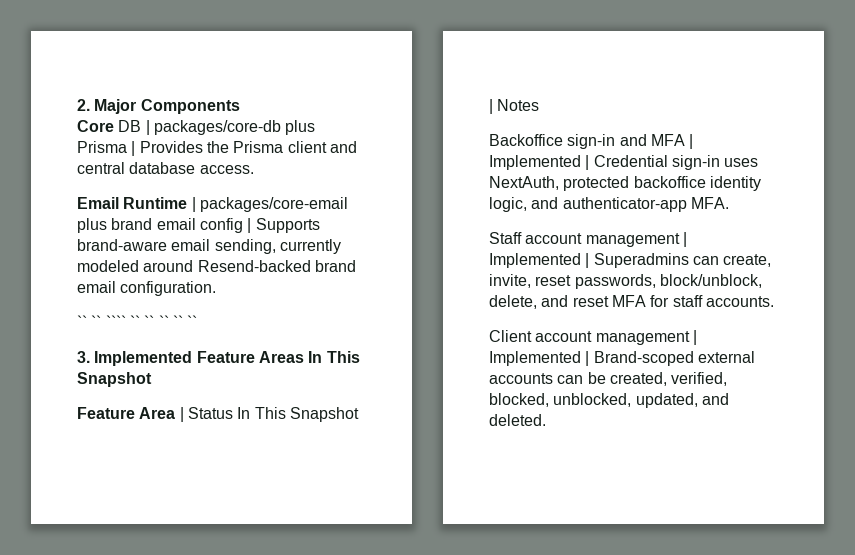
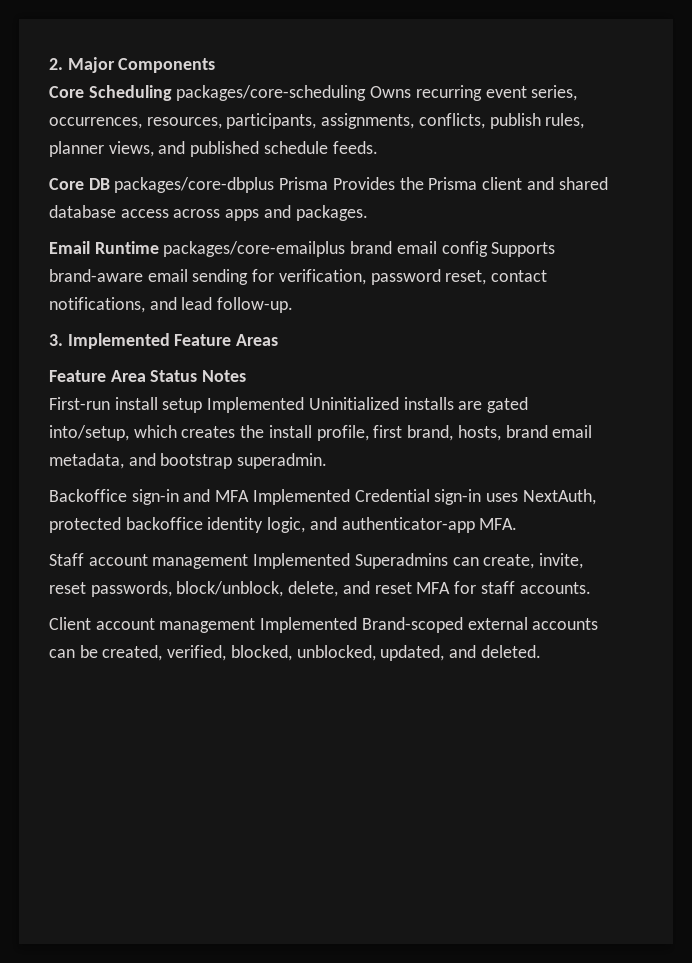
[118,120,316,135] [77,141,136,156] DB | packages/core-db plus Prisma | -> [88,85,578,101] [49,113,585,129] [49,141,378,157] [49,177,329,193] Scheduling packages/core-scheduling Owns recurring event series, occurrences, resources, participants, assignments, conflicts, publish rules, planner views, and published schedule feeds. // Core DB packages/core-dbplus Prisma
[77,162,254,174] central database access. -> [558,177,608,190] [49,205,368,221] shared database access across apps and packages.
[191,197,348,212] [77,218,107,233] | packages/core-email plus -> [163,241,346,257] packages/core-emailplus
[247,218,252,233] | -> (488, 249) none
[214,239,341,254] [77,260,356,272] [77,281,217,296] [77,315,198,328] sending, currently modeled around Resend-backed brand email configuration. // `` `` ```` `` `` `` `` `` -> [192,269,548,285] [49,297,294,313] sending for verification, password reset, contact notifications, and lead follow-up.
[308,351,360,363] [77,372,152,387] In This Snapshot -> (279, 340) none
[179,407,359,422] [489,99,540,114] | Status In This Snapshot | Notes -> [150,370,247,382] [49,397,529,413] [49,425,593,441] [49,453,328,469] Status Notes // First-run install setup Implemented Uninitialized installs are gated into/setup, which creates the install profile, first brand, hosts, brand email metadata, and bootstrap superadmin.
[689,134,694,149] [489,155,590,170] | Implemented | -> [252,489,350,505] Implemented
[682,232,687,247] [489,253,590,268] | Implemented | -> [253,553,351,569] Implemented
[692,330,697,345] [489,351,590,366] | Implemented | -> [260,617,358,633] Implemented

